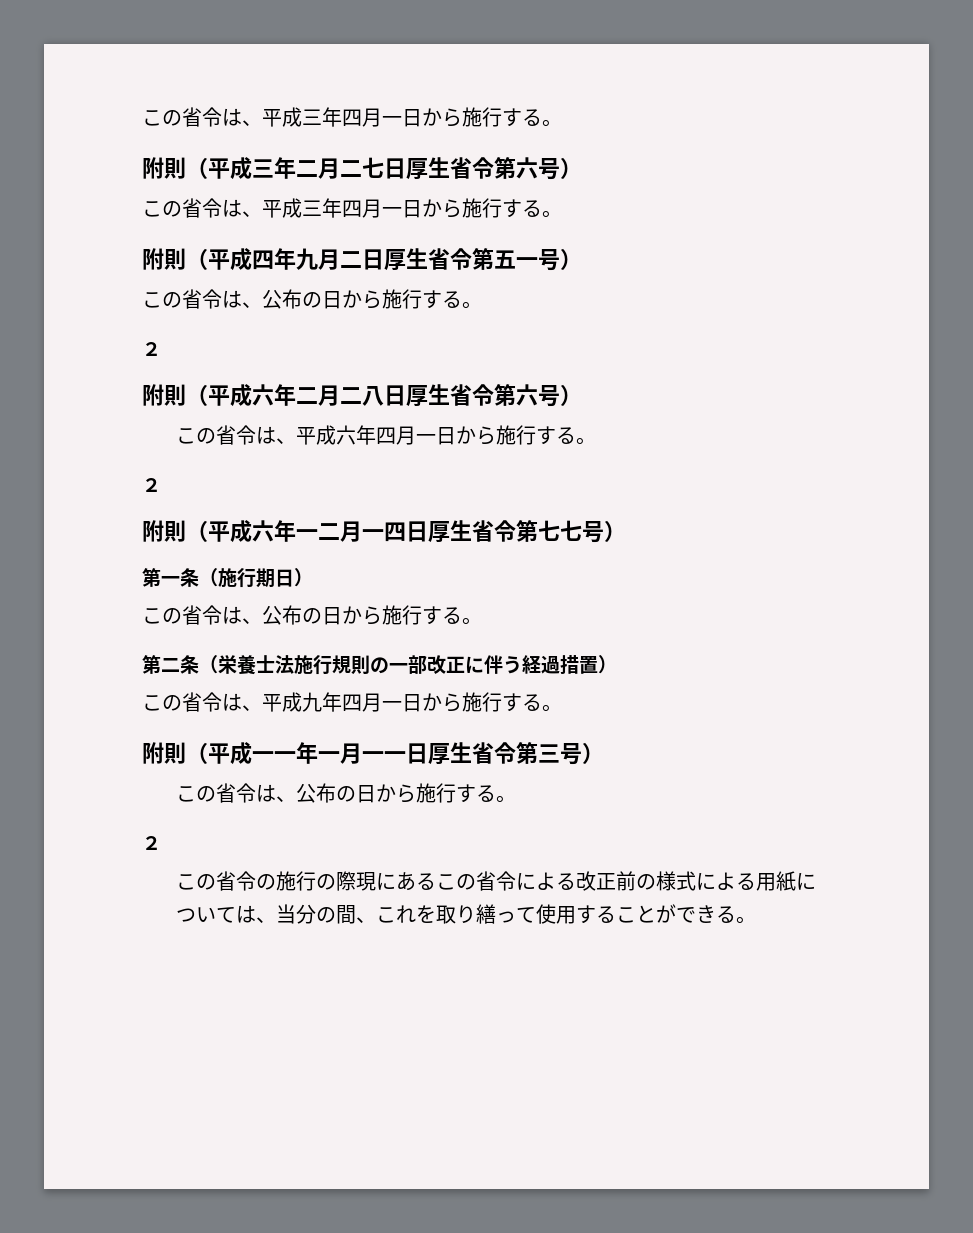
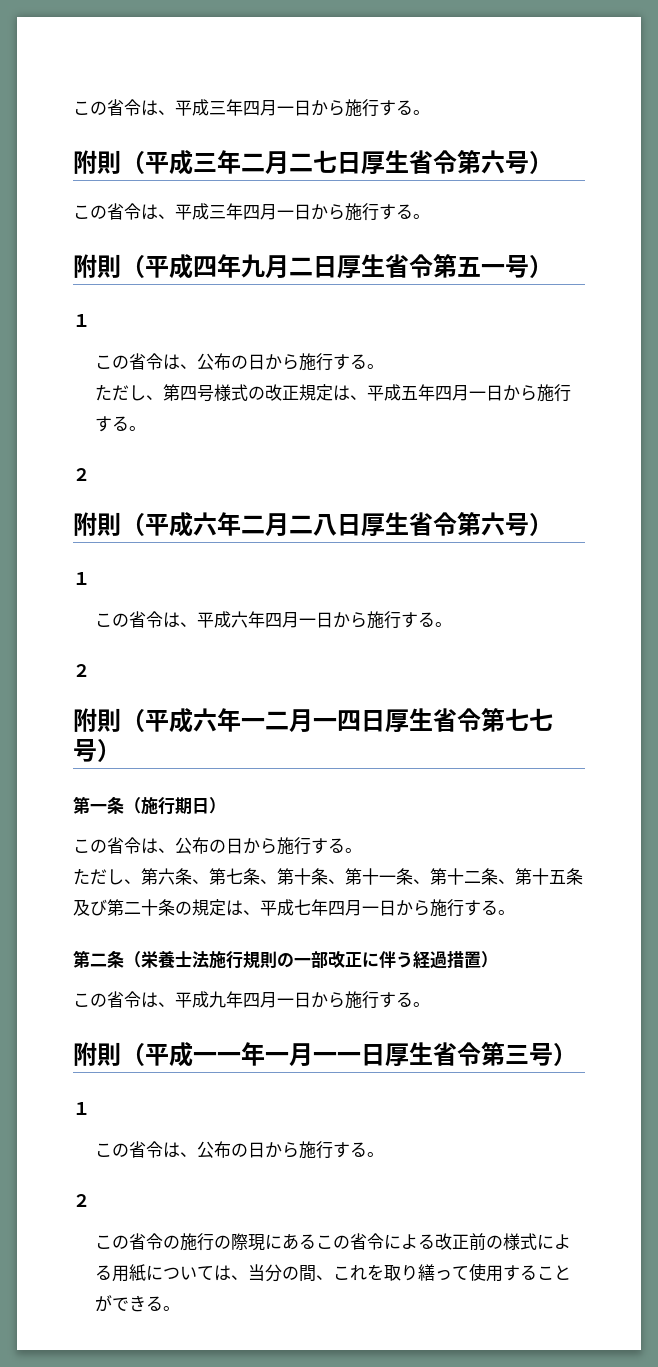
[142,289,482,309] // この省令は、公布の日から施行する。 -> [73,314,90,327] [94,353,384,371] [94,384,571,402] [94,416,146,432] // １ // この省令は、公布の日から施行する。 // ただし、第四号様式の改正規定は、平成五年四月一日から施行する。
(582, 395) none -> [73,572,90,585] // １
(482, 621) none -> [73,868,583,885] [73,899,515,917] // ただし、第六条、第七条、第十条、第十一条、第十二条、第十五条及び第二十条の規定は、平成七年四月一日から施行する。
(604, 753) none -> [73,1102,90,1115] // １

